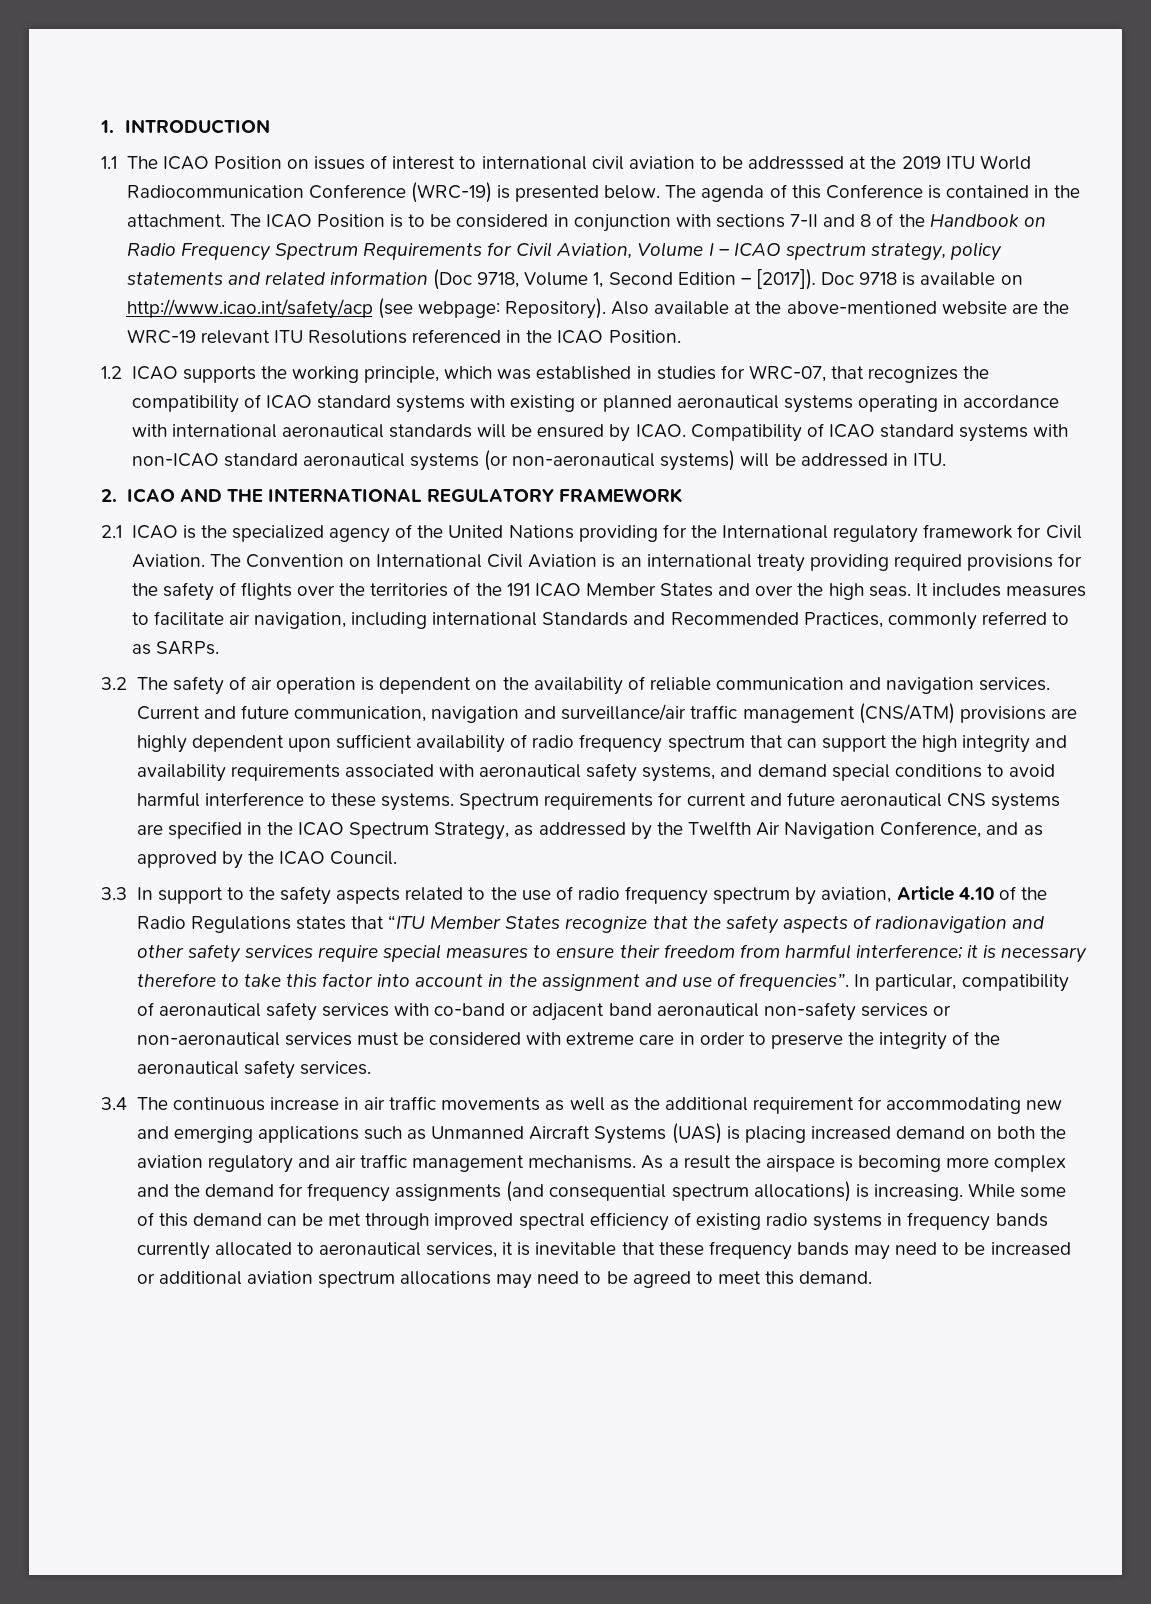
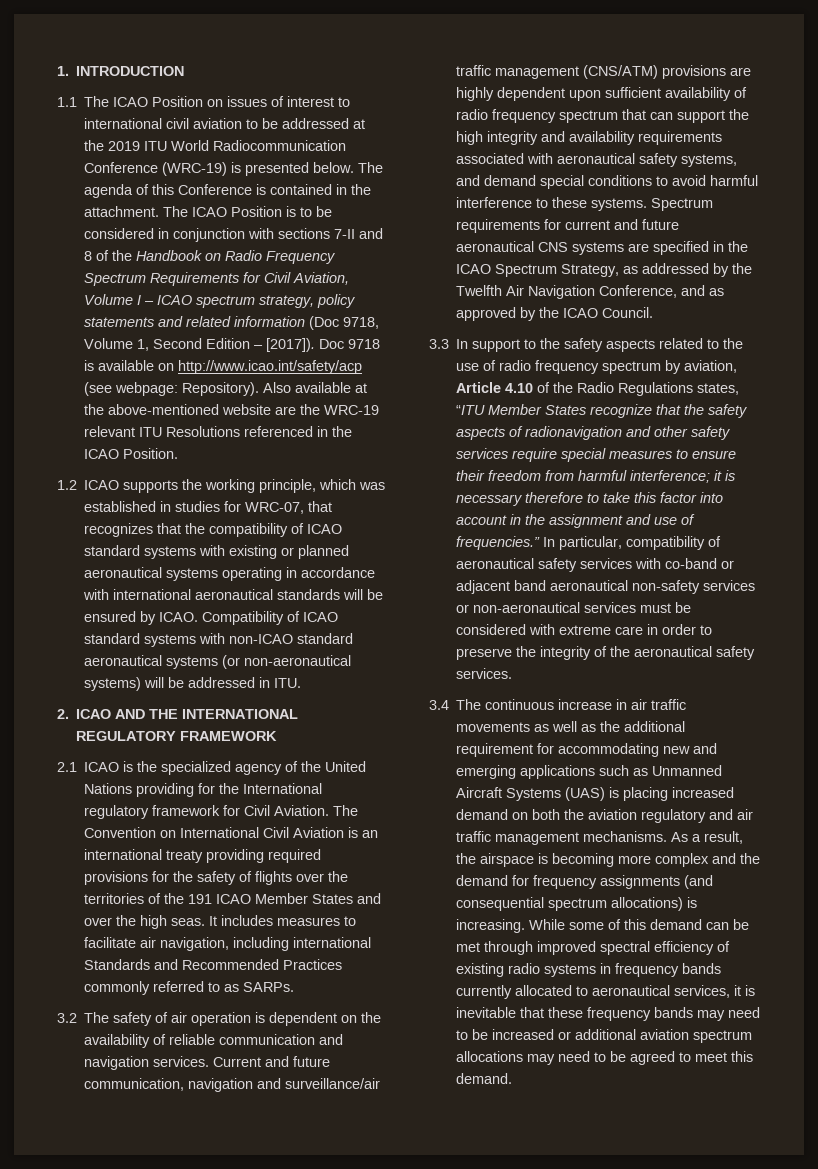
[748,156,845,170] addresssed -> [282,118,350,129] addressed
(959, 374) none -> [157,523,182,534] that
[803,612,883,628] Practices, -> [283,959,343,970] Practices
[295,916,384,930] states that -> [697,383,740,395] states,
[739,973,850,991] frequencies”. -> [456,536,541,550] frequencies.”
[683,1155,731,1169] result -> [704,831,744,844] result,

